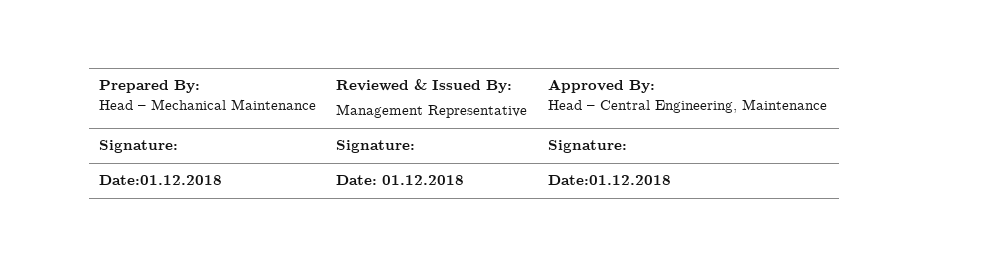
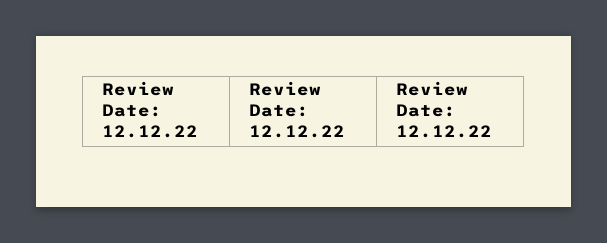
[98,80,200,93] [98,99,316,110] [335,79,512,93] [335,104,527,118] [547,79,655,93] [547,99,827,113] [98,140,178,153] [335,140,415,153] [547,140,627,153] [98,175,222,185] [335,175,464,185] [547,175,671,185] Prepared By: // Head – Mechanical Maintenance | Reviewed & Issued By: // Management Representative | Approved By: // Head – Central Engineering, Maintenance // Signature: | Signature: | Signature: // Date:01.12.2018 | Date: 01.12.2018 | Date:01.12.2018 -> [101,81,174,96] [101,104,162,117] [101,125,198,138] [248,81,321,96] [248,104,309,117] [248,125,345,138] [395,81,468,96] [395,104,456,117] [395,125,492,138] Review Date: 12.12.22 | Review Date: 12.12.22 | Review Date: 12.12.22

